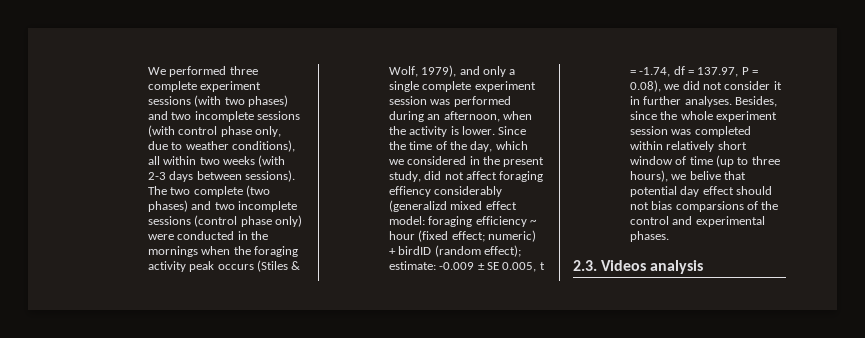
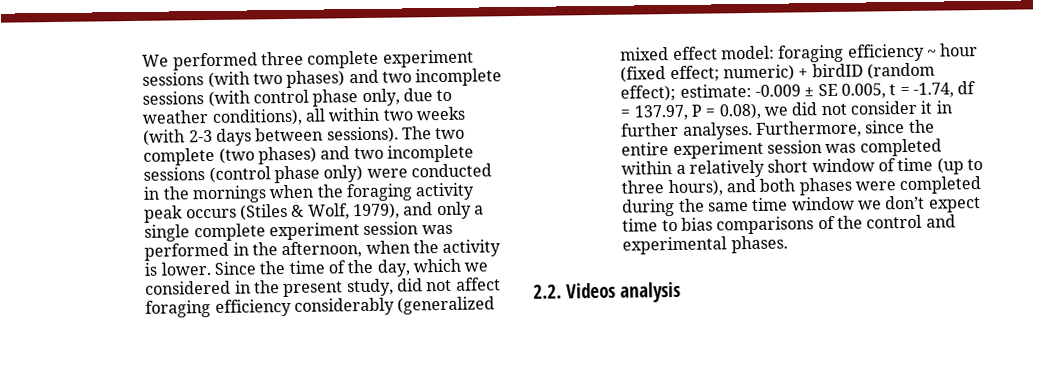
[388,111,441,122] during an -> [232,242,278,256] in the
[388,186,503,197] [388,200,447,212] effiency considerably (generalizd -> [214,296,496,317] efficiency considerably (generalized
[735,96,778,107] Besides, -> [755,120,862,138] Furthermore,
[680,111,713,120] whole -> [621,142,670,156] entire
(663, 145) none -> [675,164,686,174] a
[671,171,747,180] [629,186,773,197] [629,201,744,212] we belive that potential day effect should not bias comparsions -> [725,176,983,196] [622,195,981,217] [622,216,815,235] and both phases were completed during the same time window we don’t expect time to bias comparisons
[573,260,597,271] 2.3. -> [533,284,562,299] 2.2.

